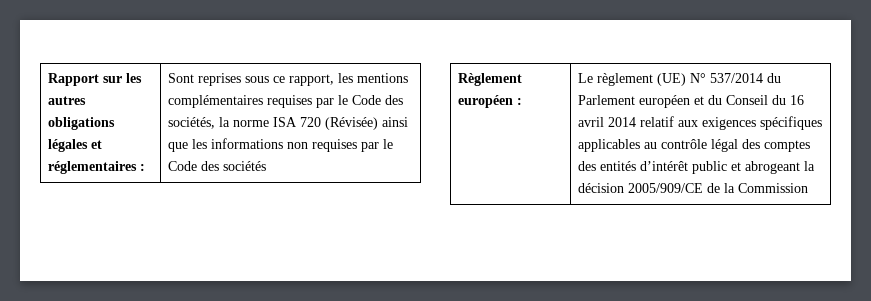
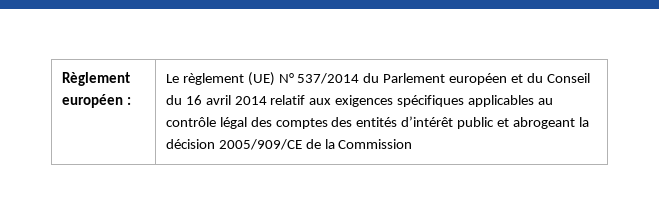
[48,73,143,86] [48,96,87,105] [48,117,116,130] [48,139,103,152] [48,161,146,174] [168,73,409,86] [168,95,404,108] [168,117,409,130] [168,138,394,152] [168,161,267,171] Rapport sur les autres obligations légales et réglementaires : | Sont reprises sous ce rapport, les mentions complémentaires requises par le Code des sociétés, la norme ISA 720 (Révisée) ainsi que les informations non requises par le Code des sociétés // -> (61, 79) none

